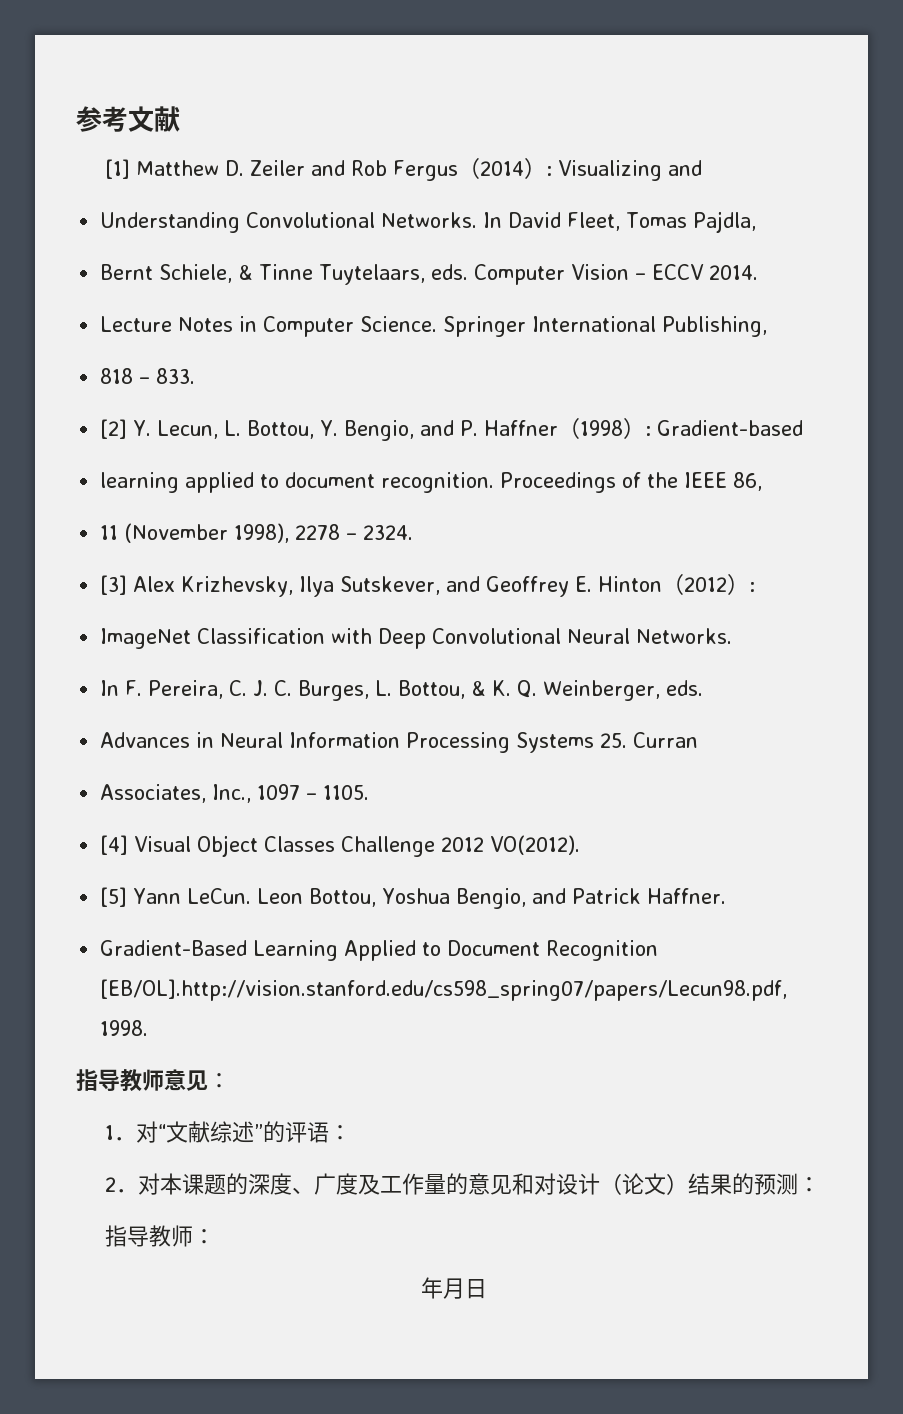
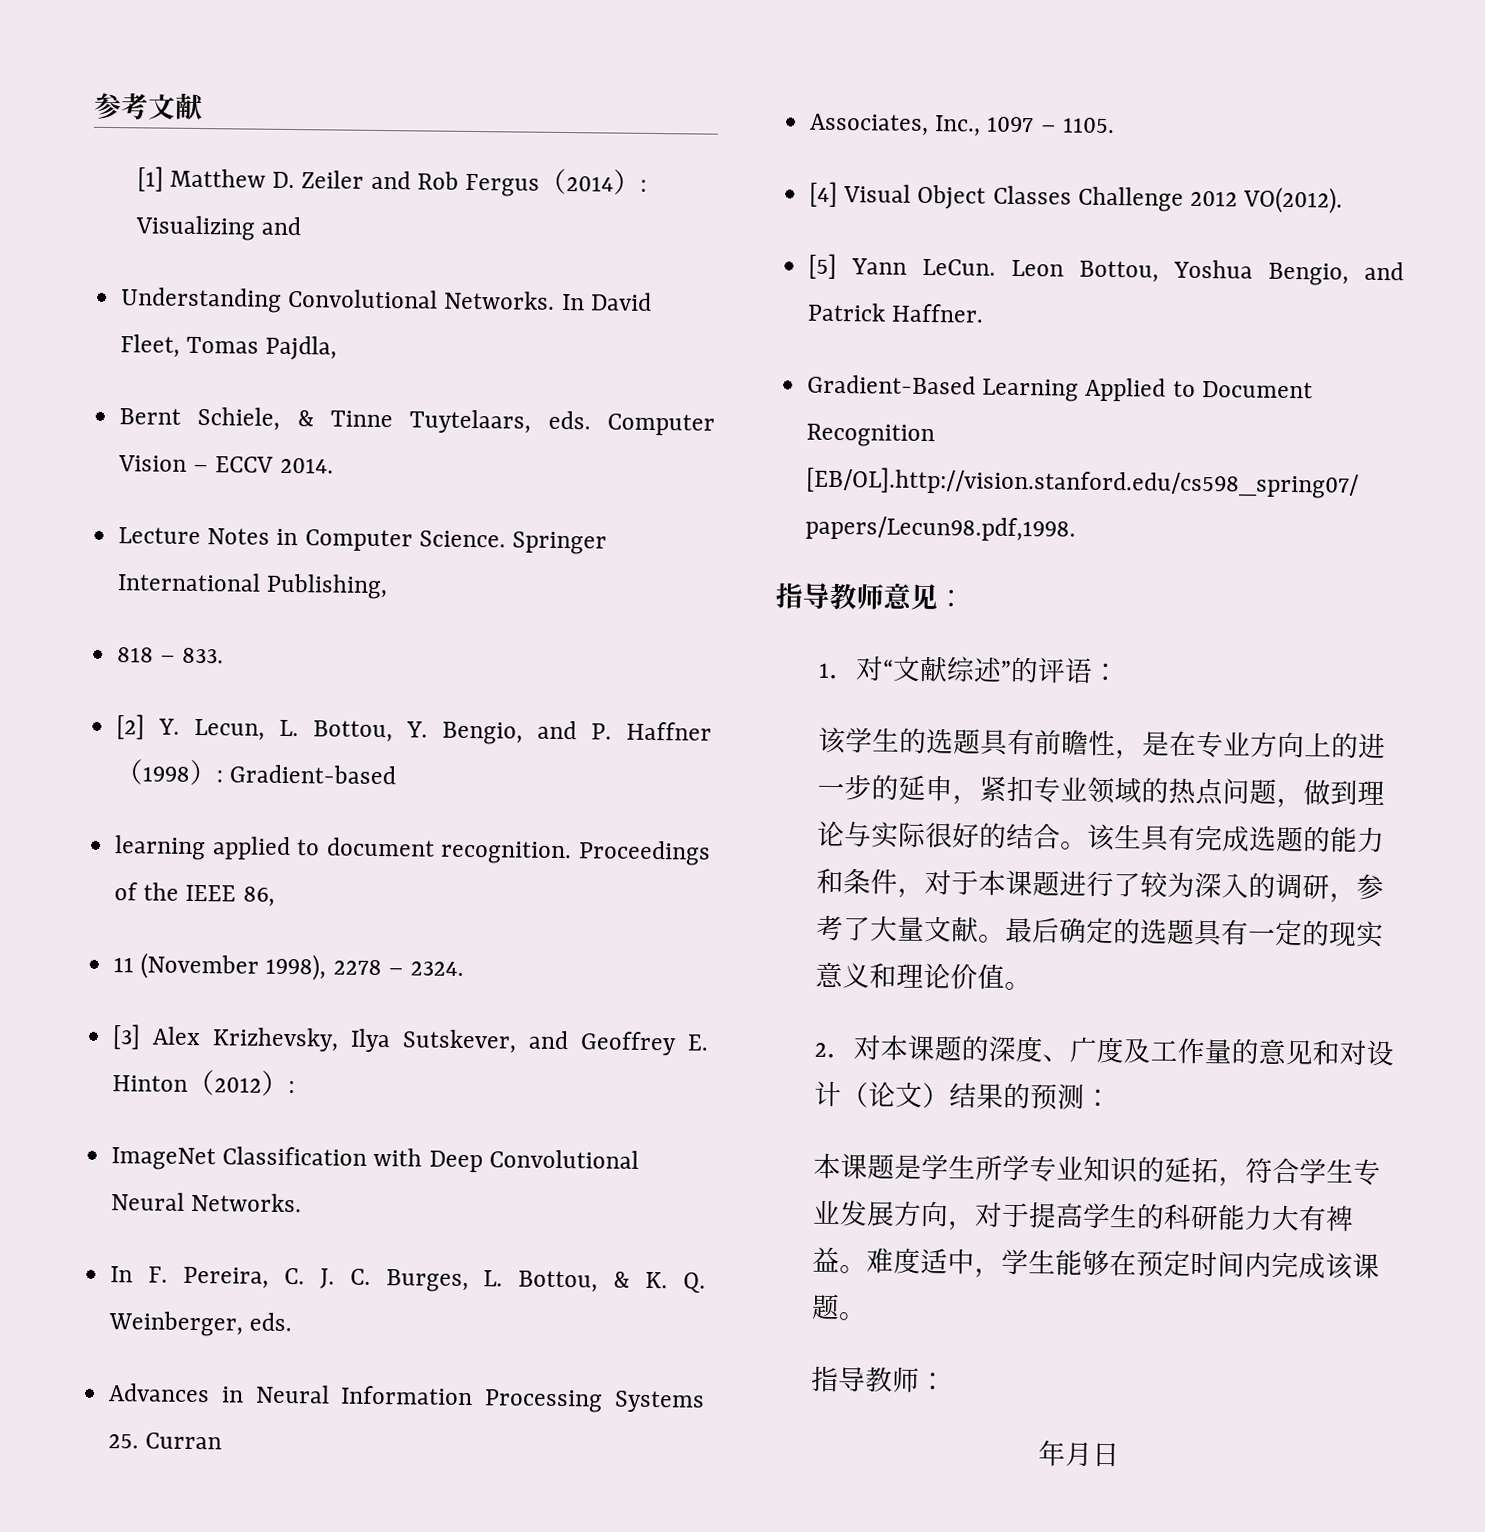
(351, 1132) none -> [817,726,1386,760] [816,774,1385,809] [816,820,1385,854] [815,867,1384,903] [815,914,1384,949] [814,961,1032,991] // 该学生的选题具有前瞻性，是在专业方向上的进一步的延申，紧扣专业领域的热点问题，做到理论与实际很好的结合。该生具有完成选题的能力和条件，对于本课题进行了较为深入的调研，参考了大量文献。最后确定的选题具有一定的现实意义和理论价值。
(820, 1184) none -> [812,1152,1381,1187] [811,1200,1354,1232] [811,1246,1380,1280] [810,1293,866,1321] // 本课题是学生所学专业知识的延拓，符合学生专业发展方向，对于提高学生的科研能力大有裨益。难度适中，学生能够在预定时间内完成该课题。

